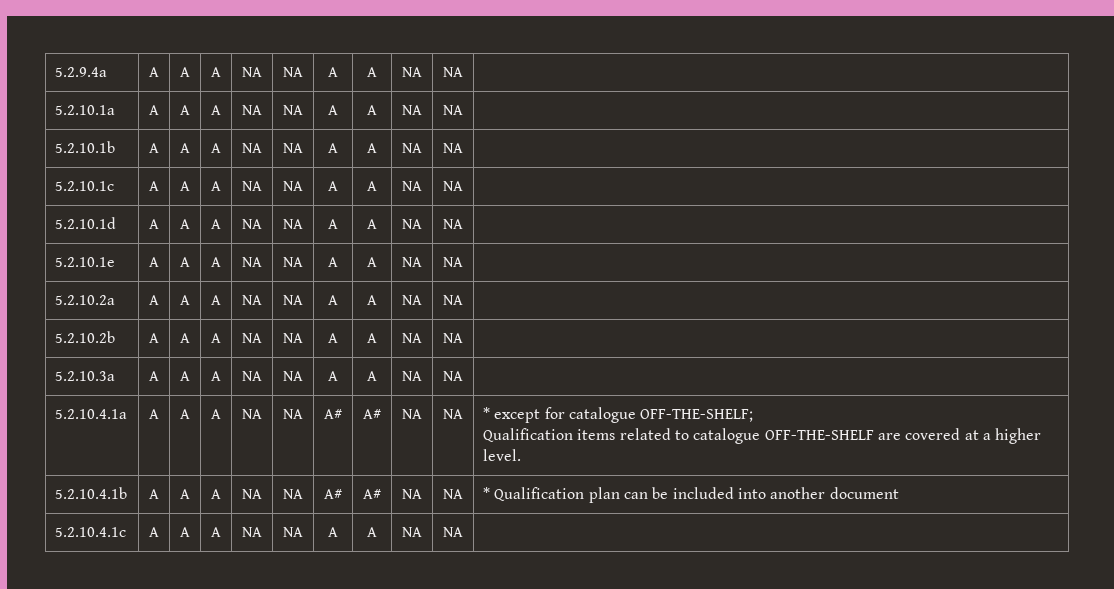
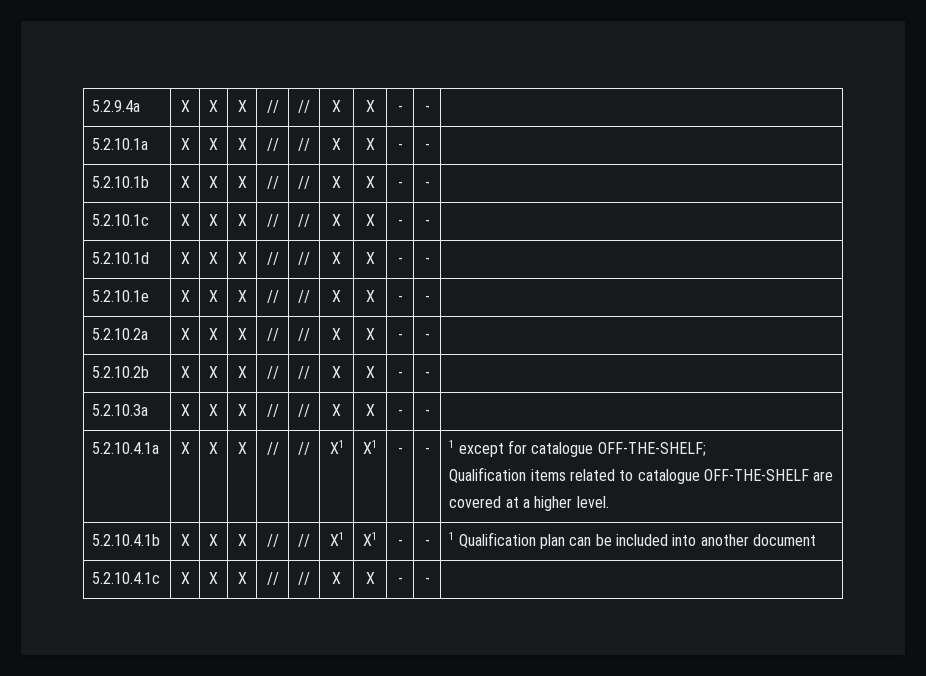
[149,67,159,77] [180,67,190,77] [211,67,221,77] [242,67,262,77] [283,67,303,77] [328,67,338,77] [367,67,377,77] [402,67,422,77] [443,67,463,77] [55,105,116,115] [149,105,159,115] [180,105,190,115] [211,105,221,115] [242,105,262,115] [283,105,303,115] [328,105,338,115] [367,105,377,115] [402,105,422,115] [443,105,463,115] [55,141,116,153] [149,143,159,153] [180,143,190,153] [211,143,221,153] [242,143,262,153] [283,143,303,153] [328,143,338,153] [367,143,377,153] [402,143,422,153] [443,143,463,153] [55,181,115,191] [149,181,159,191] [180,181,190,191] [211,181,221,191] [242,181,262,191] [283,181,303,191] [328,181,338,191] [367,181,377,191] [402,181,422,191] [443,181,463,191] [55,217,117,229] [149,219,159,229] [180,219,190,229] [211,219,221,229] [242,219,262,229] [283,219,303,229] [328,219,338,229] [367,219,377,229] [402,219,422,229] [443,219,463,229] [55,257,116,267] [149,257,159,267] [180,257,190,267] [211,257,221,267] [242,257,262,267] [283,257,303,267] [328,257,338,267] [367,257,377,267] [402,257,422,267] [443,257,463,267] [55,295,116,305] [149,295,159,305] [180,295,190,305] [211,295,221,305] [242,295,262,305] [283,295,303,305] [328,295,338,305] [367,295,377,305] [402,295,422,305] [443,295,463,305] [55,331,116,343] [149,333,159,343] [180,333,190,343] [211,333,221,343] [242,333,262,343] [283,333,303,343] [328,333,338,343] [367,333,377,343] [402,333,422,343] [443,333,463,343] [55,371,116,381] [149,371,159,381] [180,371,190,381] [211,371,221,381] [242,371,262,381] [283,371,303,381] [328,371,338,381] [367,371,377,381] [402,371,422,381] [443,371,463,381] [55,409,128,419] [149,409,159,419] [180,409,190,419] [211,409,221,419] [242,409,262,419] [283,409,303,419] [324,409,342,419] [363,409,381,419] [402,409,422,419] [443,409,463,419] [483,407,491,419] A | A | A | NA | NA | A | A | NA | NA | // 5.2.10.1a | A | A | A | NA | NA | A | A | NA | NA | // 5.2.10.1b | A | A | A | NA | NA | A | A | NA | NA | // 5.2.10.1c | A | A | A | NA | NA | A | A | NA | NA | // 5.2.10.1d | A | A | A | NA | NA | A | A | NA | NA | // 5.2.10.1e | A | A | A | NA | NA | A | A | NA | NA | // 5.2.10.2a | A | A | A | NA | NA | A | A | NA | NA | // 5.2.10.2b | A | A | A | NA | NA | A | A | NA | NA | // 5.2.10.3a | A | A | A | NA | NA | A | A | NA | NA | // 5.2.10.4.1a | A | A | A | NA | NA | A# | A# | NA | NA | * -> [180,100,190,112] [209,100,218,112] [237,100,247,112] [266,100,279,113] [298,100,310,113] [332,100,341,112] [365,100,375,112] [397,105,403,112] [424,105,430,112] [92,138,149,150] [180,138,190,150] [209,138,218,150] [237,138,247,150] [266,138,279,151] [298,138,310,151] [332,138,341,150] [365,138,375,150] [397,143,403,150] [424,143,430,150] [92,176,150,188] [180,176,190,188] [209,176,218,188] [237,176,247,188] [266,176,279,189] [298,176,310,189] [332,176,341,188] [365,176,375,188] [397,181,403,188] [424,181,430,188] [92,214,150,226] [180,214,190,226] [209,214,218,226] [237,214,247,226] [266,214,279,227] [298,214,310,227] [332,214,341,226] [365,214,375,226] [397,219,403,226] [424,219,430,226] [92,252,150,264] [180,252,190,264] [209,252,218,264] [237,252,247,264] [266,252,279,265] [298,252,310,265] [332,252,341,264] [365,252,375,264] [397,257,403,264] [424,257,430,264] [92,290,150,302] [180,290,190,302] [209,290,218,302] [237,290,247,302] [266,290,279,303] [298,290,310,303] [332,290,341,302] [365,290,375,302] [397,295,403,302] [424,295,430,302] [92,328,149,340] [180,328,190,340] [209,328,218,340] [237,328,247,340] [266,328,279,341] [298,328,310,341] [332,328,341,340] [365,328,375,340] [397,333,403,340] [424,333,430,340] [92,366,150,378] [180,366,190,378] [209,366,218,378] [237,366,247,378] [266,366,279,379] [298,366,310,379] [332,366,341,378] [365,366,375,378] [397,371,403,378] [424,371,430,378] [92,404,149,416] [180,404,190,416] [209,404,218,416] [237,404,247,416] [266,404,279,417] [298,404,310,417] [332,404,341,416] [365,404,375,416] [397,409,403,416] [424,409,430,416] [92,442,160,454] [180,442,190,454] [209,442,218,454] [237,442,247,454] [266,442,279,455] [298,442,310,455] [329,440,344,454] [363,440,377,454] [397,447,403,454] [424,447,430,454] [449,440,455,448] X | X | X | // | // | X | X | - | - | // 5.2.10.1a | X | X | X | // | // | X | X | - | - | // 5.2.10.1b | X | X | X | // | // | X | X | - | - | // 5.2.10.1c | X | X | X | // | // | X | X | - | - | // 5.2.10.1d | X | X | X | // | // | X | X | - | - | // 5.2.10.1e | X | X | X | // | // | X | X | - | - | // 5.2.10.2a | X | X | X | // | // | X | X | - | - | // 5.2.10.2b | X | X | X | // | // | X | X | - | - | // 5.2.10.3a | X | X | X | // | // | X | X | - | - | // 5.2.10.4.1a | X | X | X | // | // | X1 | X1 | - | - | 1
[149,489,159,499] [180,489,190,499] [211,489,221,499] [242,489,262,499] [283,489,303,499] [324,489,342,499] [363,489,381,499] [402,489,422,499] [443,489,463,499] [483,487,491,499] A | A | A | NA | NA | A# | A# | NA | NA | * -> [180,534,190,546] [209,534,218,546] [237,534,247,546] [266,534,279,547] [298,534,310,547] [329,532,344,546] [363,532,377,546] [397,539,403,546] [424,539,430,546] [449,532,455,540] X | X | X | // | // | X1 | X1 | - | - | 1
[149,527,159,537] [180,527,190,537] [211,527,221,537] [242,527,262,537] [283,527,303,537] [328,527,338,537] [367,527,377,537] [402,527,422,537] [443,527,463,537] A | A | A | NA | NA | A | A | NA | NA -> [180,572,190,584] [209,572,218,584] [237,572,247,584] [266,572,279,585] [298,572,310,585] [332,572,341,584] [365,572,375,584] [397,577,403,584] [424,577,430,584] X | X | X | // | // | X | X | - | -

